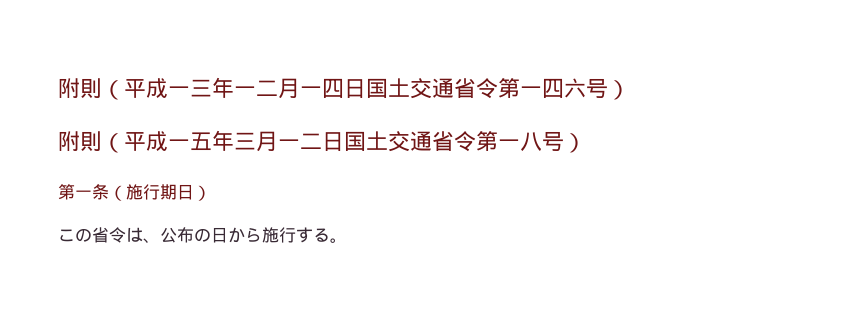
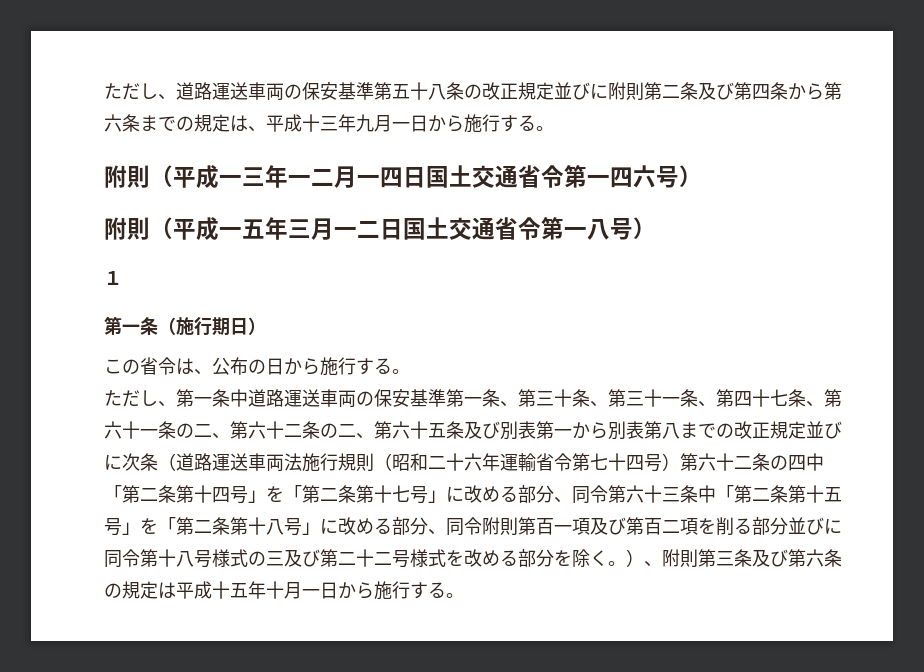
(58, 88) none -> [104,82,842,101] [104,114,554,133] ただし、道路運送車両の保安基準第五十八条の改正規定並びに附則第二条及び第四条から第六条までの規定は、平成十三年九月一日から施行する。 //
(586, 143) none -> [104,271,122,285] // １
(347, 240) none -> [104,389,842,408] [104,421,842,440] [104,453,824,472] [104,485,842,504] [104,517,842,536] [104,549,842,568] [104,581,464,600] // ただし、第一条中道路運送車両の保安基準第一条、第三十条、第三十一条、第四十七条、第六十一条の二、第六十二条の二、第六十五条及び別表第一から別表第八までの改正規定並びに次条（道路運送車両法施行規則（昭和二十六年運輸省令第七十四号）第六十二条の四中「第二条第十四号」を「第二条第十七号」に改める部分、同令第六十三条中「第二条第十五号」を「第二条第十八号」に改める部分、同令附則第百一項及び第百二項を削る部分並びに同令第十八号様式の三及び第二十二号様式を改める部分を除く。）、附則第三条及び第六条の規定は平成十五年十月一日から施行する。

